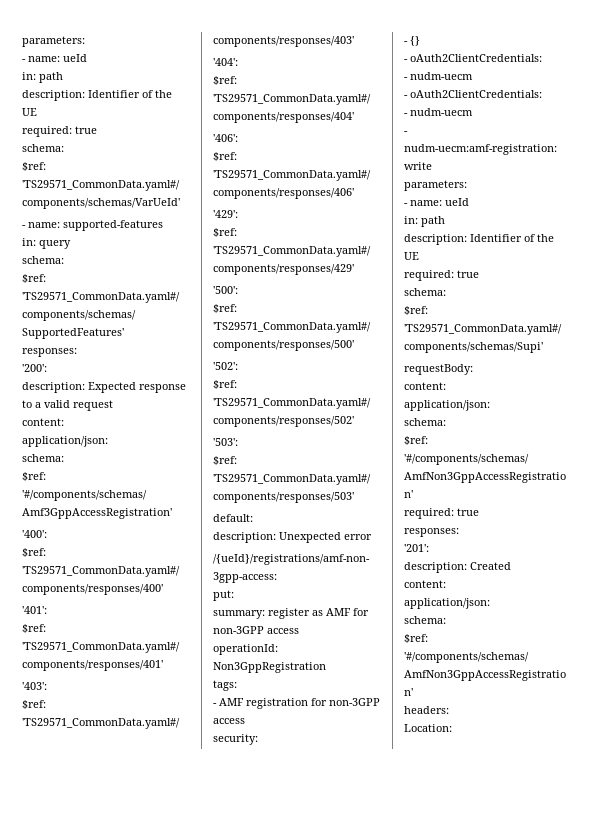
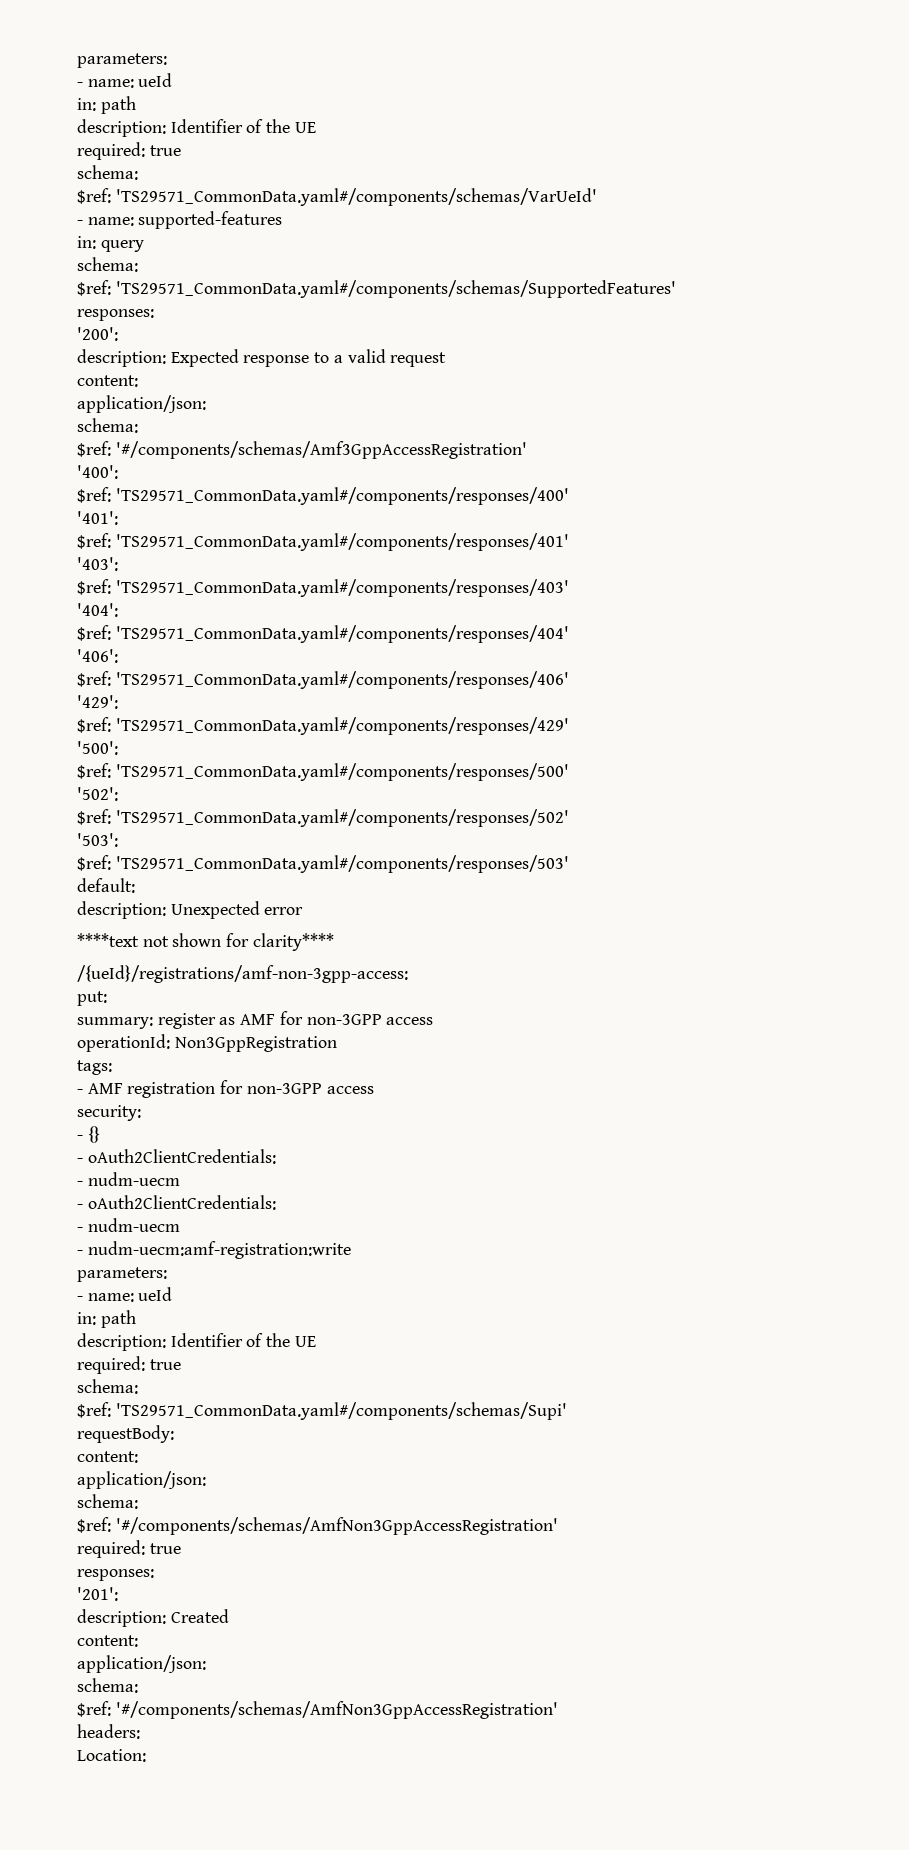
(372, 537) none -> [77,933,334,951] // ****text not shown for clarity****

